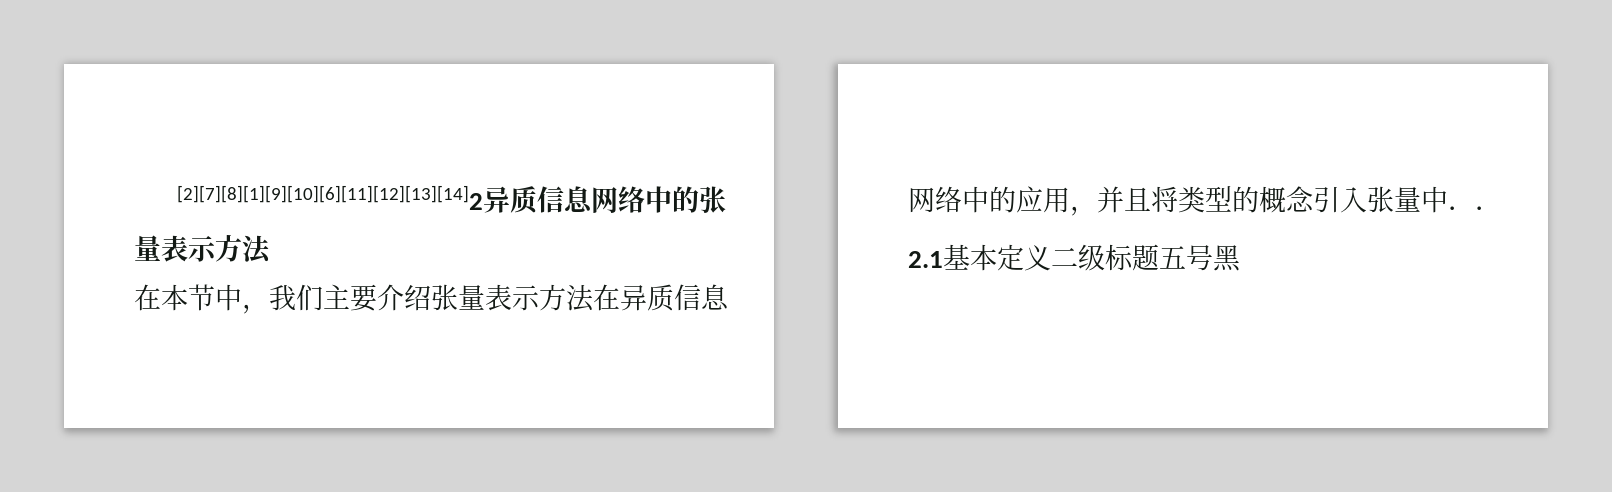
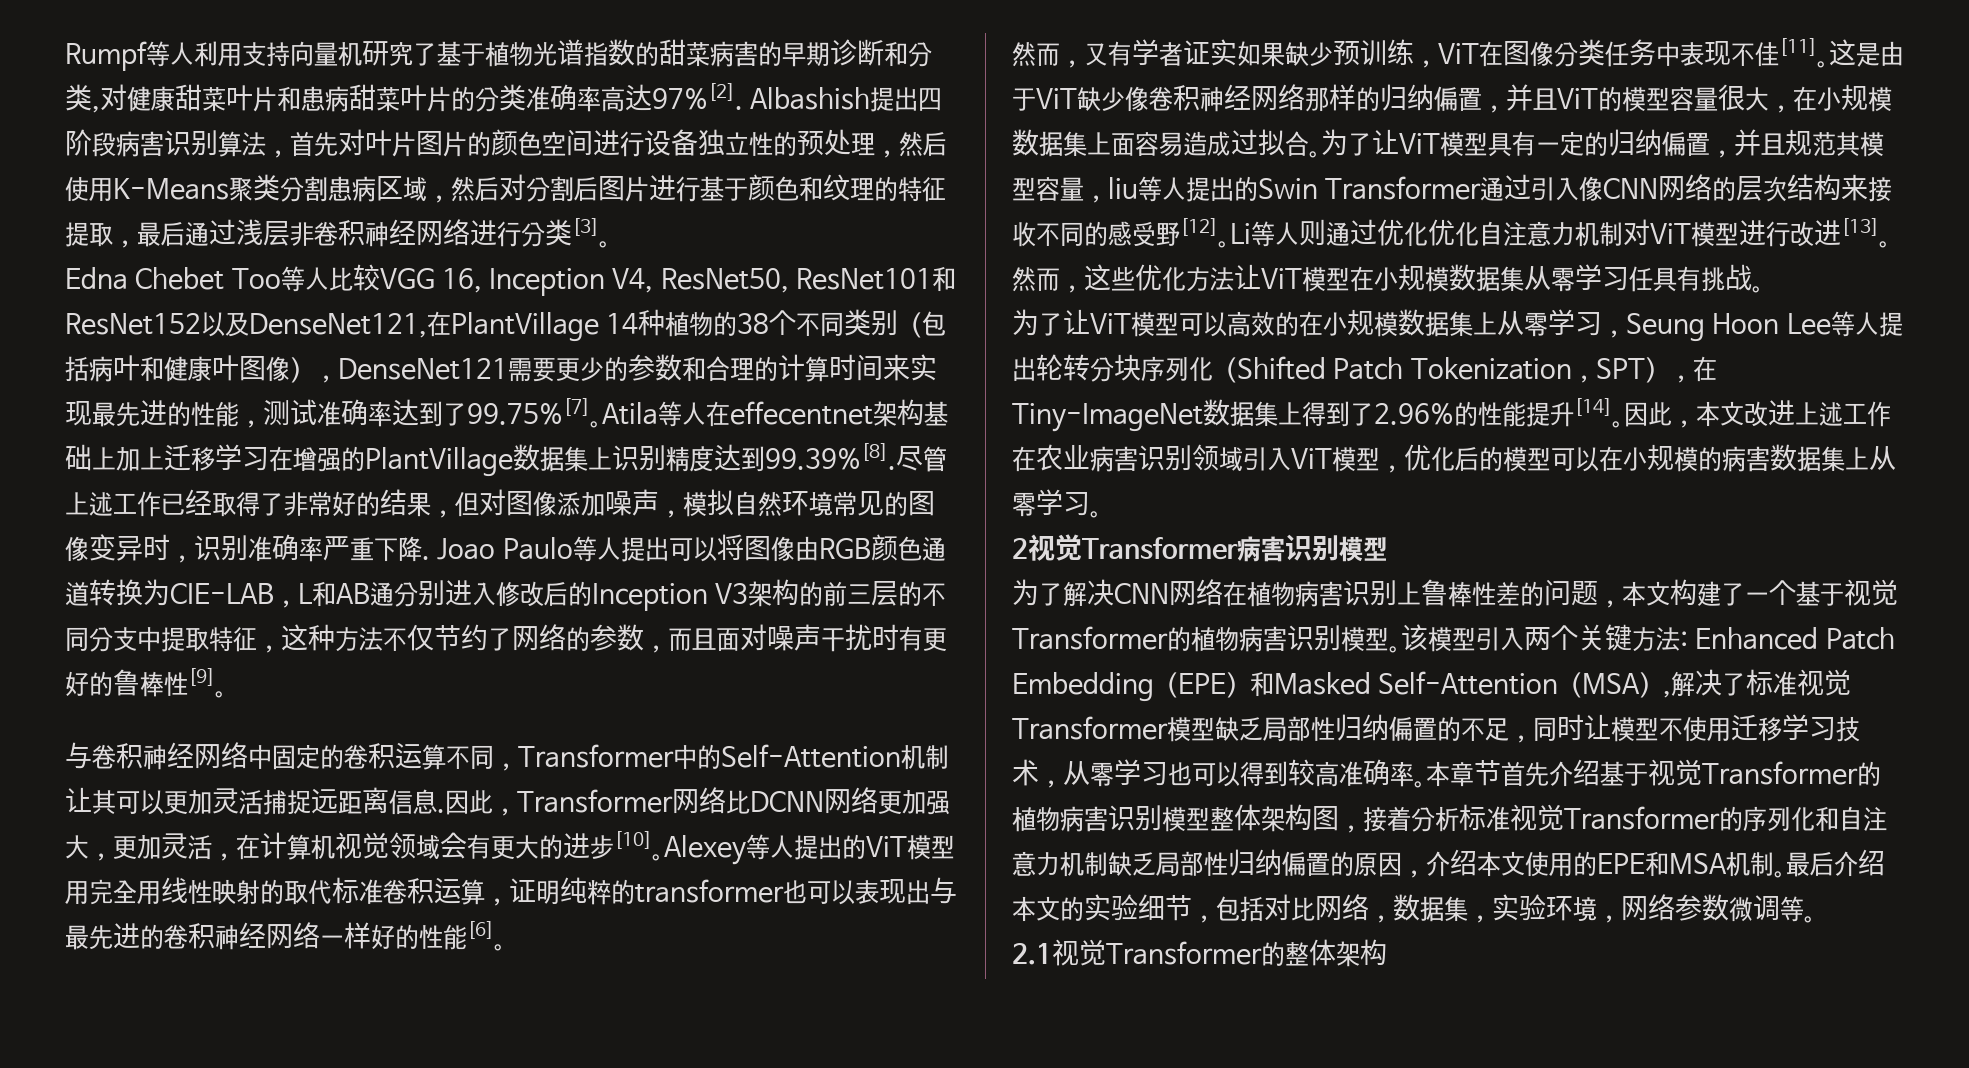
[176,185,726,213] [134,234,272,264] [134,284,729,314] [908,186,1502,216] [908,244,1241,272] [2][7][8][1][9][10][6][11][12][13][14]2异质信息网络中的张量表示方法 // 在本节中，我们主要介绍张量表示方法在异质信息网络中的应用，并且将类型的概念引入张量中．． // 2.1基本定义二级标题五号黑 -> [65,39,932,71] [65,83,943,113] [65,129,947,158] [65,174,946,203] [65,218,599,248] [599,241,611,248] [65,264,956,296] [65,309,947,342] [65,354,937,383] [65,398,948,428] [65,443,947,477] [65,489,935,518] [65,534,946,563] [65,579,947,611] [65,624,947,653] [65,668,215,697] [215,691,227,698] [65,742,949,771] [65,787,950,816] [65,831,652,861] [652,834,955,865] [65,877,957,906] [65,921,494,950] [494,944,506,951] [1012,38,1817,68] [1817,39,1904,68] [1012,84,1892,113] [1012,129,1884,158] [1012,174,1893,203] [1012,218,1218,247] [1218,218,1879,248] [1879,241,1891,248] [1012,264,1764,293] [1012,309,1903,342] [1012,354,1718,383] [1012,398,1612,432] [1612,400,1891,428] [1012,444,1896,473] [1012,489,1102,518] [1012,534,1387,562] [1012,579,1898,608] [1012,624,1896,653] [1012,669,1852,702] [1012,714,1860,743] [1012,759,1881,788] [1012,804,1887,833] [1012,849,1885,878] [1012,894,1816,923] [1012,939,1387,967] Rumpf等人利用支持向量机研究了基于植物光谱指数的甜菜病害的早期诊断和分类,对健康甜菜叶片和患病甜菜叶片的分类准确率高达97%[2]. Albashish提出四阶段病害识别算法，首先对叶片图片的颜色空间进行设备独立性的预处理，然后使用K-Means聚类分割患病区域，然后对分割后图片进行基于颜色和纹理的特征提取，最后通过浅层非卷积神经网络进行分类[3]。 // Edna Chebet Too等人比较VGG 16, Inception V4, ResNet50, ResNet101和ResNet152以及DenseNet121,在PlantVillage 14种植物的38个不同类别（包括病叶和健康叶图像），DenseNet121需要更少的参数和合理的计算时间来实现最先进的性能，测试准确率达到了99.75%[7]。Atila等人在effecentnet架构基础上加上迁移学习在增强的PlantVillage数据集上识别精度达到99.39%[8].尽管上述工作已经取得了非常好的结果，但对图像添加噪声，模拟自然环境常见的图像变异时，识别准确率严重下降. Joao Paulo等人提出可以将图像由RGB颜色通道转换为CIE-LAB，L和AB通分别进入修改后的Inception V3架构的前三层的不同分支中提取特征，这种方法不仅节约了网络的参数，而且面对噪声干扰时有更好的鲁棒性[9]。 // 与卷积神经网络中固定的卷积运算不同，Transformer中的Self-Attention机制让其可以更加灵活捕捉远距离信息.因此，Transformer网络比DCNN网络更加强大，更加灵活，在计算机视觉领域会有更大的进步[10]。Alexey等人提出的ViT模型用完全用线性映射的取代标准卷积运算，证明纯粹的transformer也可以表现出与最先进的卷积神经网络一样好的性能[6]。 // 然而，又有学者证实如果缺少预训练，ViT在图像分类任务中表现不佳[11]。这是由于ViT缺少像卷积神经网络那样的归纳偏置，并且ViT的模型容量很大，在小规模数据集上面容易造成过拟合。为了让ViT模型具有一定的归纳偏置，并且规范其模型容量，liu等人提出的Swin Transformer通过引入像CNN网络的层次结构来接收不同的感受野[12]。Li等人则通过优化优化自注意力机制对ViT模型进行改进[13]。然而，这些优化方法让ViT模型在小规模数据集从零学习任具有挑战。 // 为了让ViT模型可以高效的在小规模数据集上从零学习，Seung Hoon Lee等人提出轮转分块序列化（Shifted Patch Tokenization，SPT），在Tiny-ImageNet数据集上得到了2.96%的性能提升[14]。因此，本文改进上述工作在农业病害识别领域引入ViT模型，优化后的模型可以在小规模的病害数据集上从零学习。 // 2视觉Transformer病害识别模型 // 为了解决CNN网络在植物病害识别上鲁棒性差的问题，本文构建了一个基于视觉Transformer的植物病害识别模型。该模型引入两个关键方法: Enhanced Patch Embedding（EPE）和Masked Self-Attention（MSA）,解决了标准视觉Transformer模型缺乏局部性归纳偏置的不足，同时让模型不使用迁移学习技术，从零学习也可以得到较高准确率。本章节首先介绍基于视觉Transformer的植物病害识别模型整体架构图，接着分析标准视觉Transformer的序列化和自注意力机制缺乏局部性归纳偏置的原因，介绍本文使用的EPE和MSA机制。最后介绍本文的实验细节，包括对比网络，数据集，实验环境，网络参数微调等。 // 2.1视觉Transformer的整体架构

